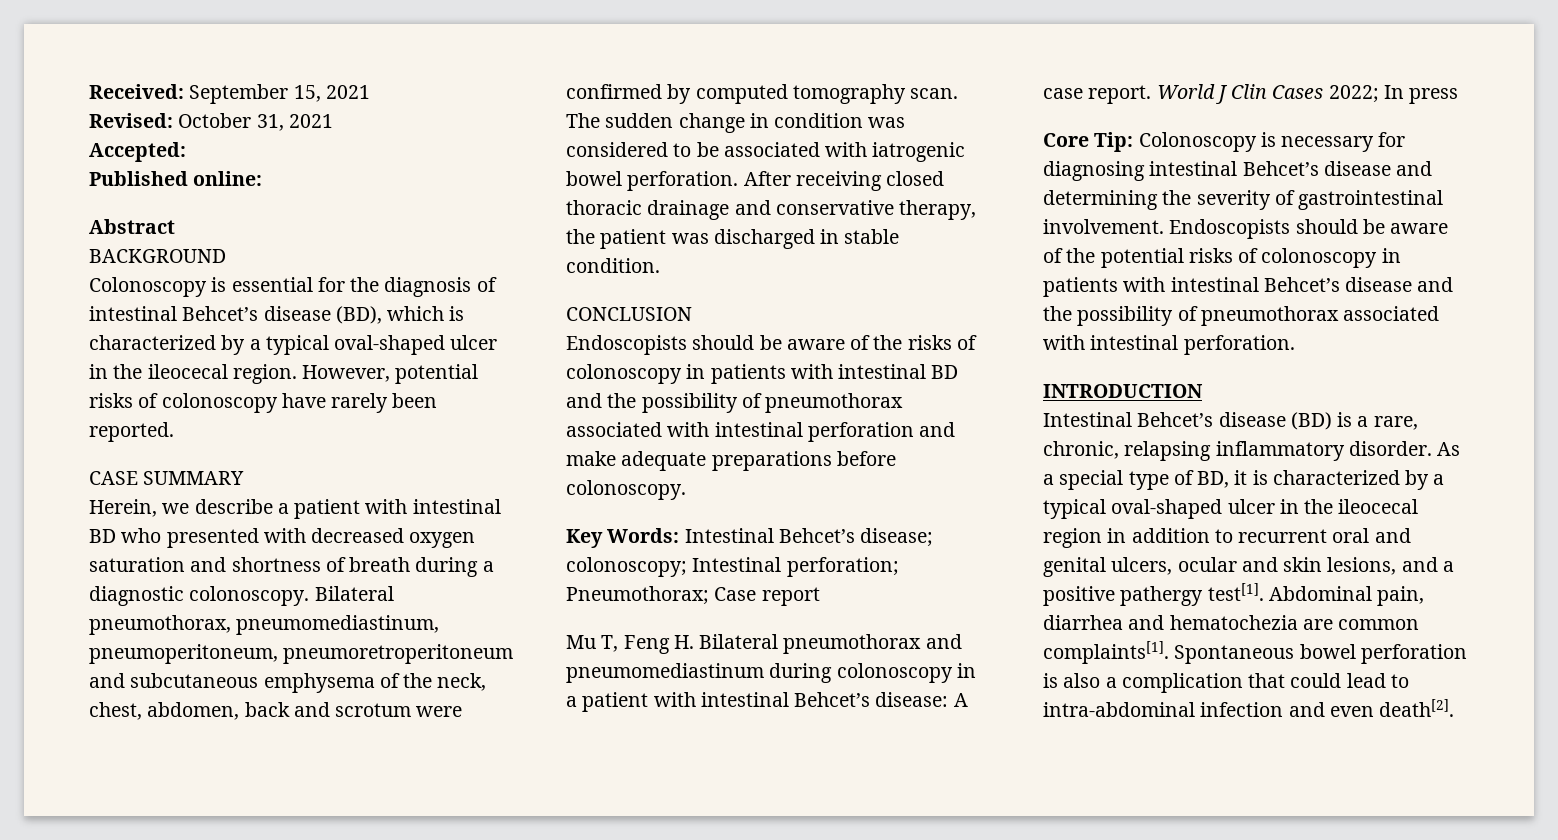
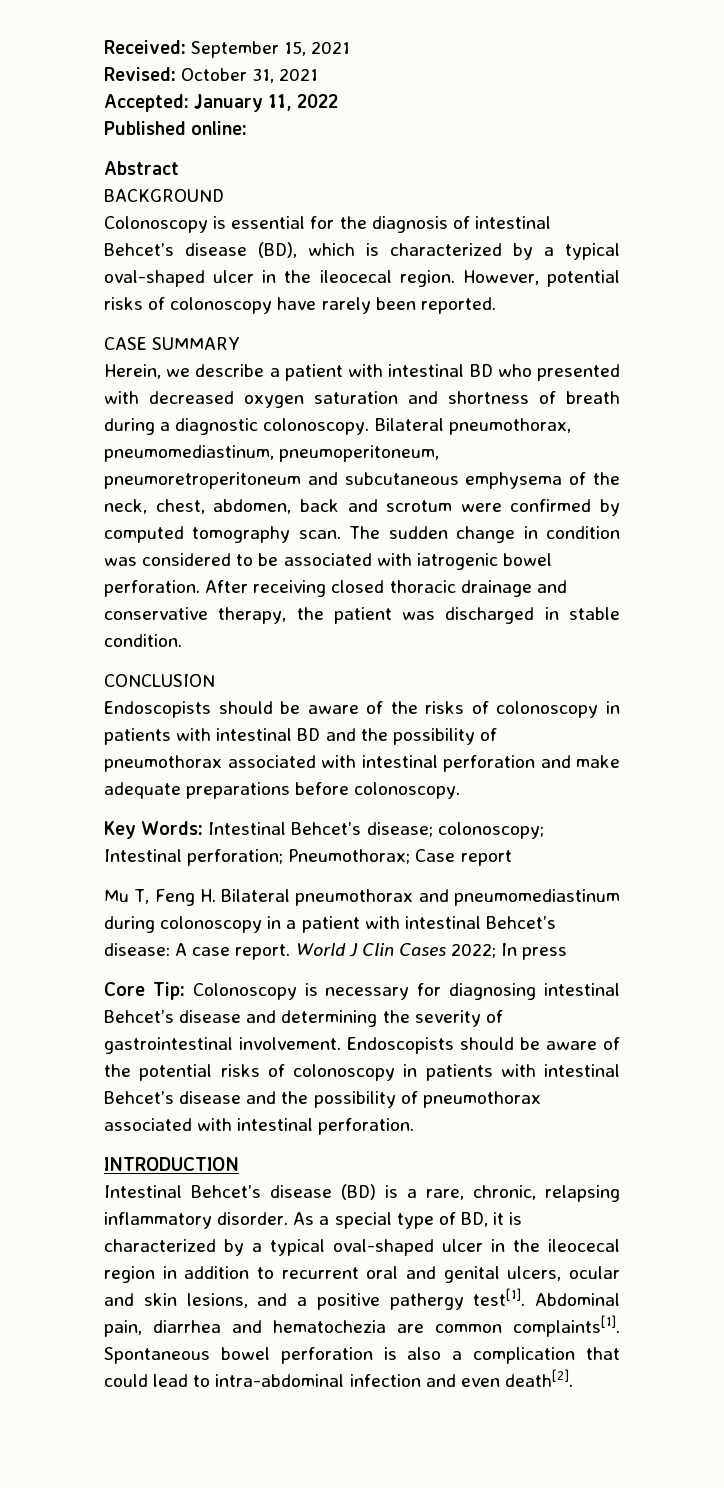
(186, 152) none -> [194,94,339,112] January 11, 2022

